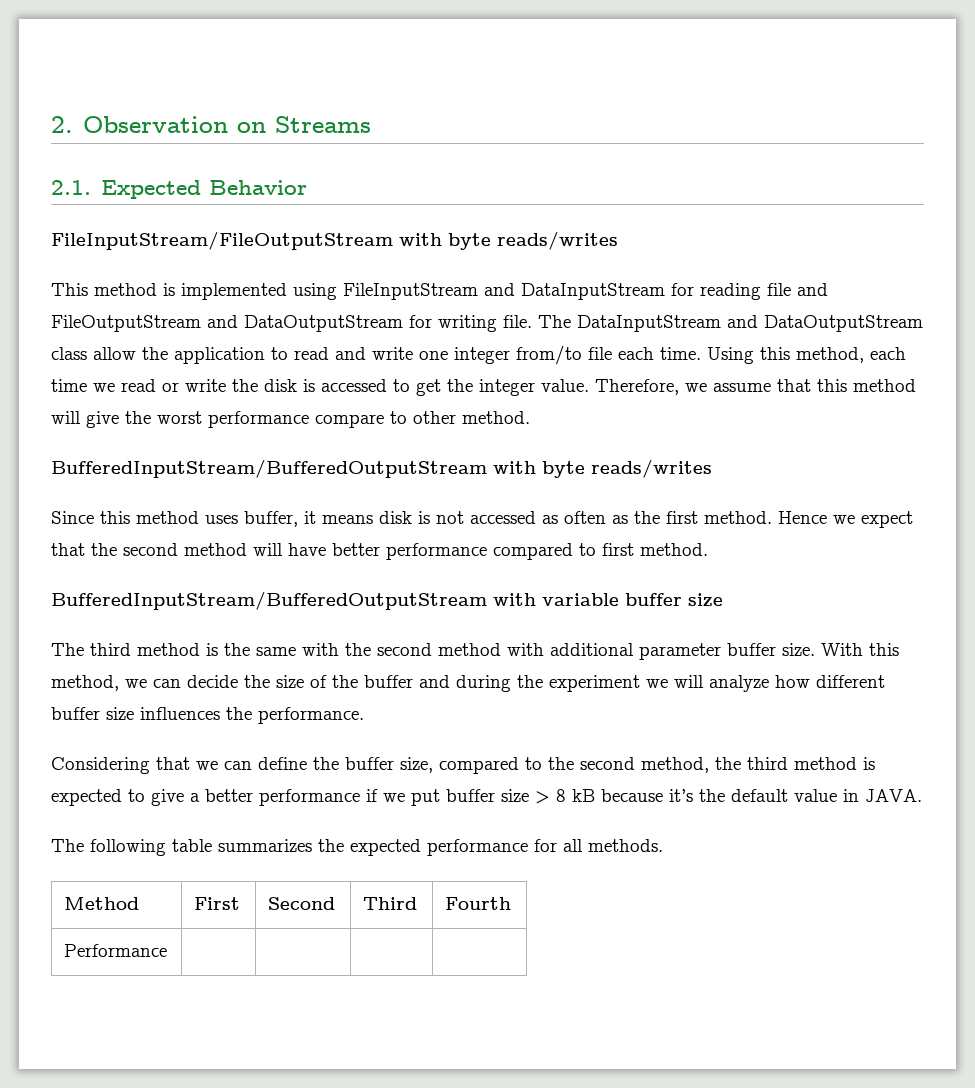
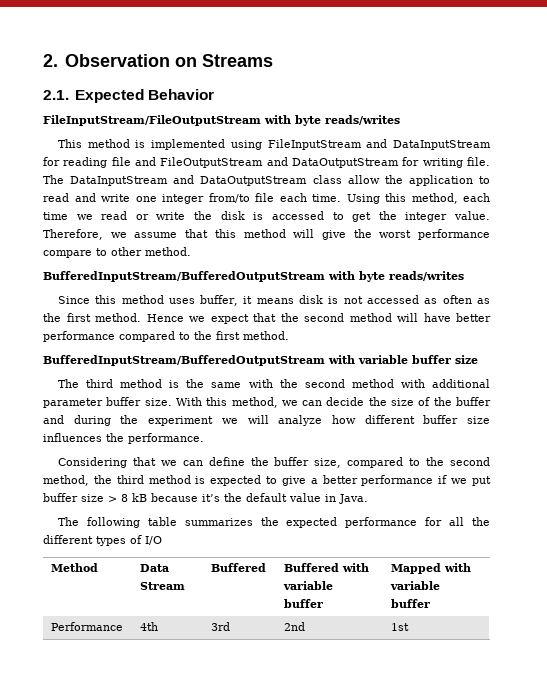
(596, 549) none -> [194,331,212,340] the
[865,789,922,802] JAVA. -> [339,494,368,504] Java.
[588,839,663,852] [64,897,140,910] [194,897,241,910] [268,897,336,910] [363,897,418,910] [445,897,512,910] [64,944,168,957] methods. // Method | First | Second | Third | Fourth // Performance | | | | -> [471,517,490,526] [43,535,162,546] [51,563,99,572] [140,564,170,572] [140,582,186,590] [211,563,267,572] [284,563,370,572] [283,581,334,590] [284,599,324,608] [391,563,472,574] [390,581,441,590] [391,599,431,608] [51,622,124,631] [140,622,159,631] [211,622,231,631] [284,622,306,631] [391,623,410,631] the different types of I/O // Method | Data Stream | Buffered | Buffered with variable buffer | Mapped with variable buffer // Performance | 4th | 3rd | 2nd | 1st

